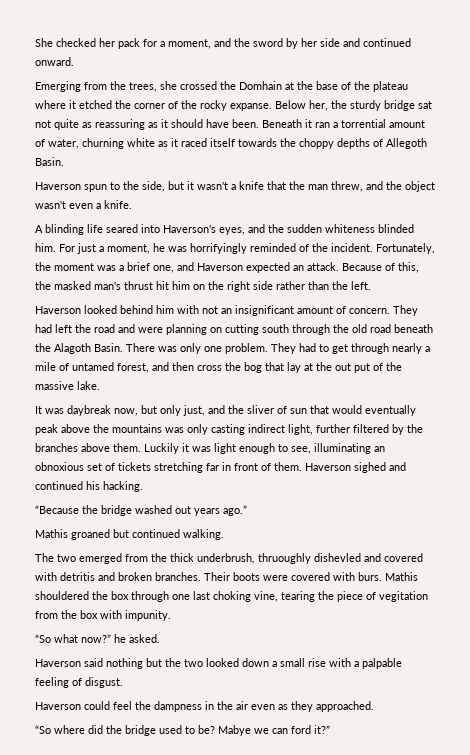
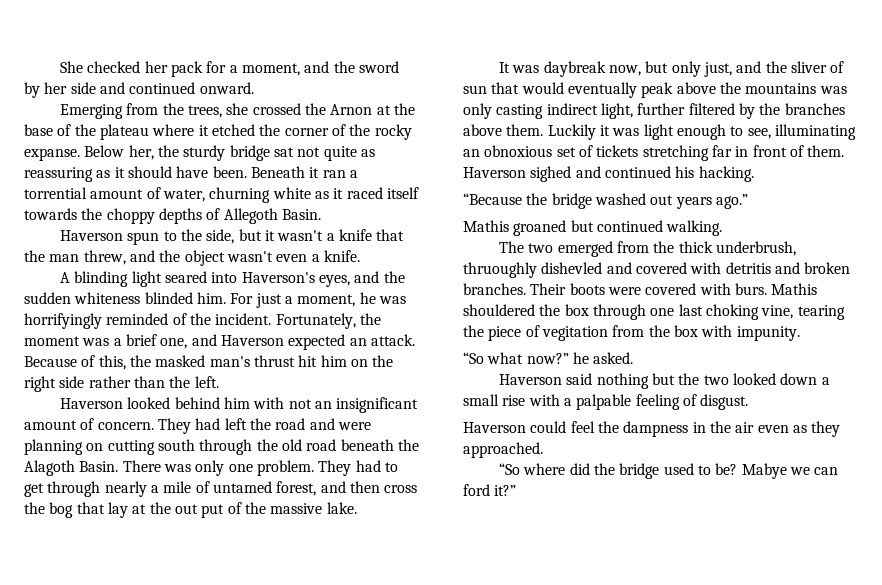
[239,81,282,90] Domhain -> [330,104,373,115] Arnon
[87,224,103,233] life -> [131,271,162,287] light

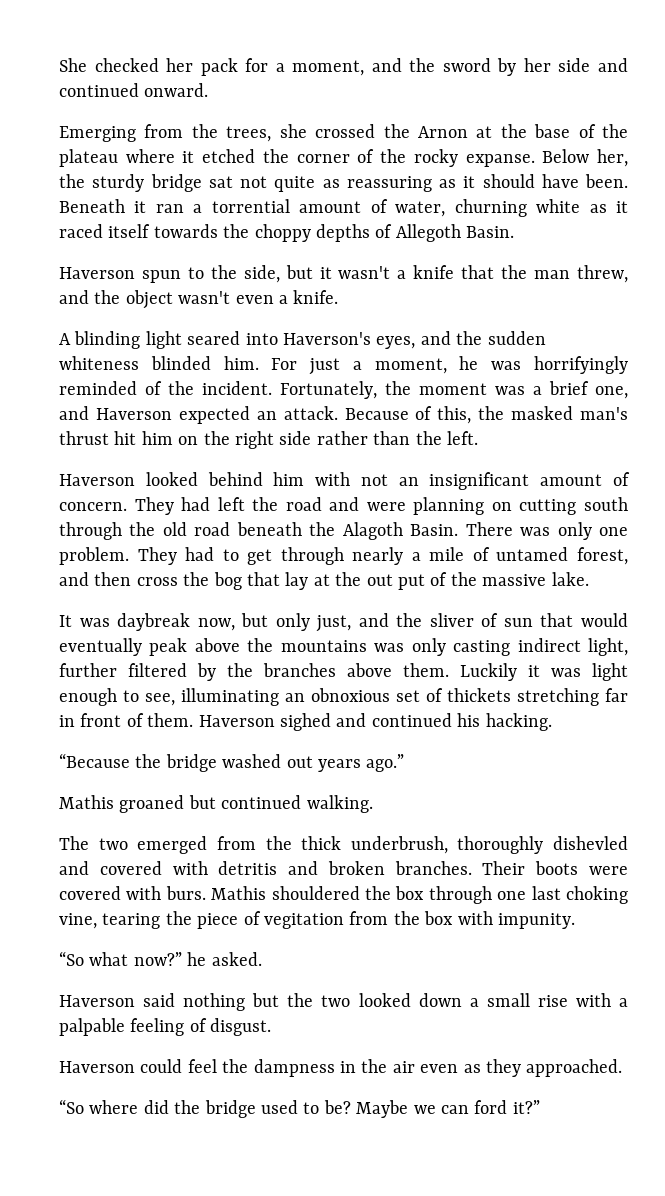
[596,145,639,157] tickets -> [447,688,511,702] thickets
[463,262,537,278] thruoughly -> [457,836,544,854] thoroughly
[741,463,787,479] Mabye -> [356,1100,409,1118] Maybe

